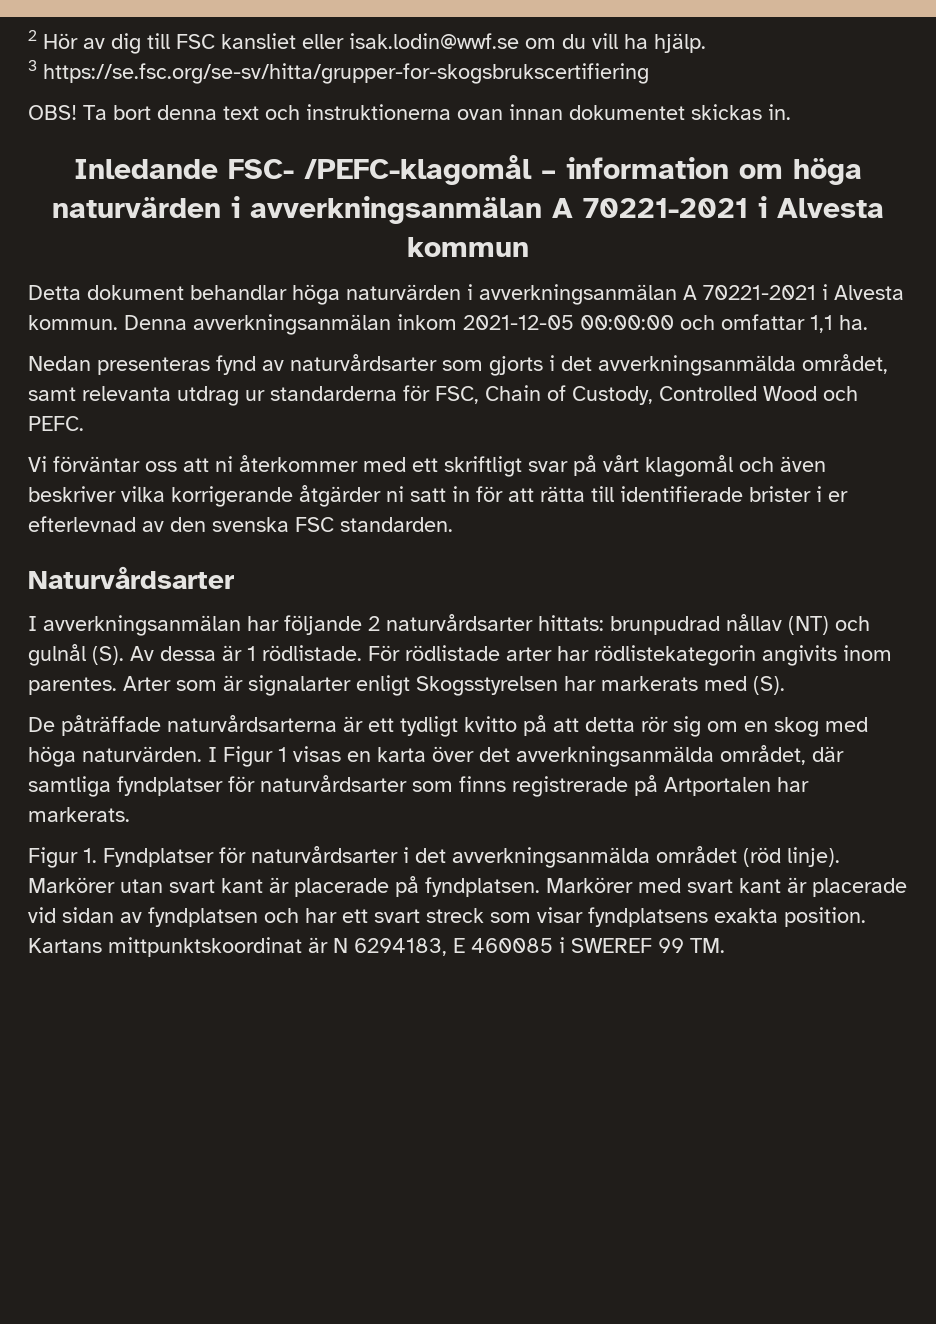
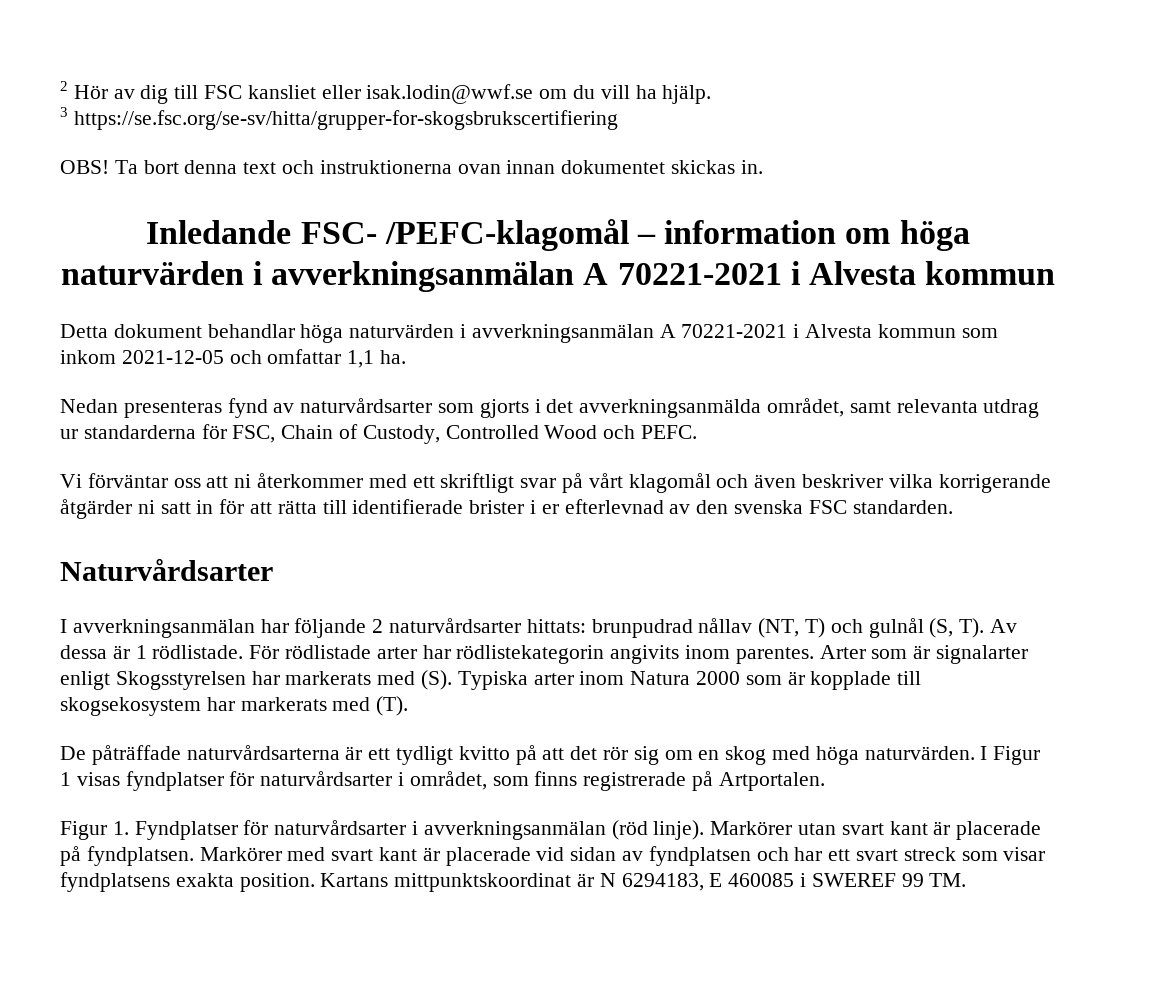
[28,314,391,335] kommun. Denna avverkningsanmälan -> [877,324,998,338] kommun som
[580,315,674,330] 00:00:00 -> (224, 357) none
[788,616,870,635] [28,644,124,666] (NT) och gulnål (S). -> [758,618,985,638] (NT, T) och gulnål (S, T).
(785, 685) none -> [457,671,922,690] [60,696,409,716] Typiska arter inom Natura 2000 som är kopplade till skogsekosystem har markerats med (T).
[585,717,635,732] detta -> [570,746,598,760] det
[347,745,844,767] [28,776,111,797] en karta över det avverkningsanmälda området, där samtliga -> (120, 779) none
(407, 783) none -> [398,771,487,790] i området,
[664,777,809,796] [28,807,130,822] Artportalen har markerats. -> [718,772,825,791] Artportalen.
[415,846,737,868] det avverkningsanmälda området -> [423,821,606,840] avverkningsanmälan

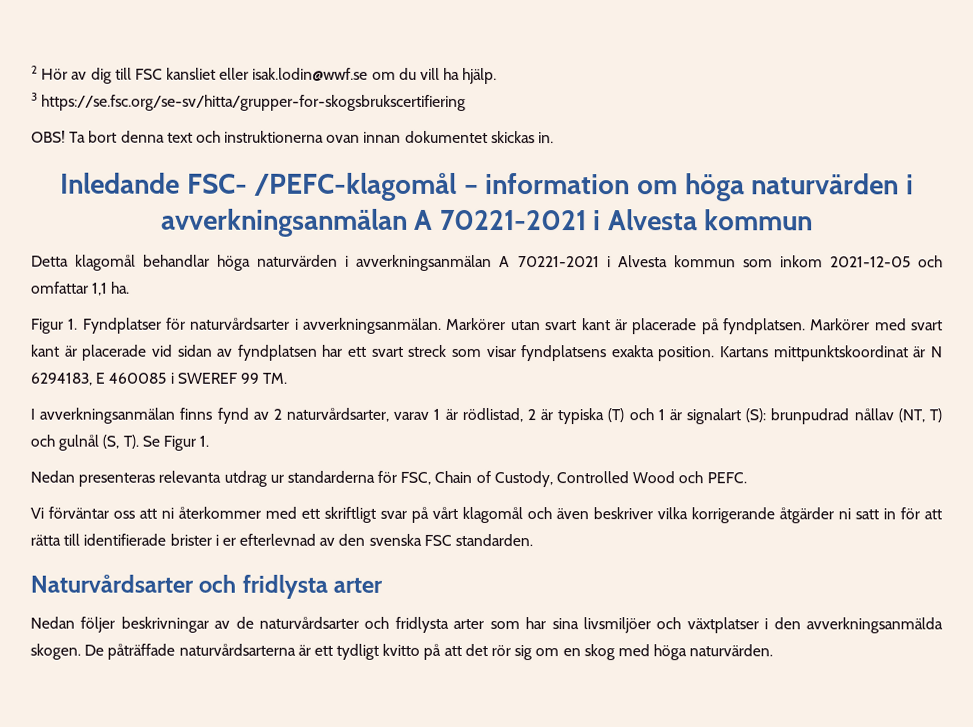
[113,324,202,338] dokument -> [75,254,137,271] klagomål
[60,398,891,418] Nedan presenteras fynd av naturvårdsarter som gjorts i det avverkningsanmälda området, samt -> [31,317,944,335] [31,344,944,362] [30,372,288,386] [30,407,942,425] [30,434,210,451] [30,470,156,487] Figur 1. Fyndplatser för naturvårdsarter i avverkningsanmälan. Markörer utan svart kant är placerade på fyndplatsen. Markörer med svart kant är placerade vid sidan av fyndplatsen har ett svart streck som visar fyndplatsens exakta position. Kartans mittpunktskoordinat är N 6294183, E 460085 i SWEREF 99 TM. // I avverkningsanmälan finns fynd av 2 naturvårdsarter, varav 1 är rödlistad, 2 är typiska (T) och 1 är signalart (S): brunpudrad nållav (NT, T) och gulnål (S, T). Se Figur 1. // Nedan presenteras
[60,618,1018,638] [60,645,1029,664] [60,670,922,690] [60,696,409,716] // I avverkningsanmälan har följande 2 naturvårdsarter hittats: brunpudrad nållav (NT, T) och gulnål (S, T). Av dessa är 1 rödlistade. För rödlistade arter har rödlistekategorin angivits inom parentes. Arter som är signalarter enligt Skogsstyrelsen har markerats med (S). Typiska arter inom Natura 2000 som är kopplade till skogsekosystem har markerats med (T). // -> [198,574,384,599] [30,616,943,634] [30,643,81,660] och fridlysta arter // Nedan följer beskrivningar av de naturvårdsarter och fridlysta arter som har sina livsmiljöer och växtplatser i den avverkningsanmälda skogen.
[980,746,1041,765] [60,771,825,791] [60,820,1042,840] [60,846,1046,866] [60,872,967,892] I Figur 1 visas fyndplatser för naturvårdsarter i området, som finns registrerade på Artportalen. // Figur 1. Fyndplatser för naturvårdsarter i avverkningsanmälan (röd linje). Markörer utan svart kant är placerade på fyndplatsen. Markörer med svart kant är placerade vid sidan av fyndplatsen och har ett svart streck som visar fyndplatsens exakta position. Kartans mittpunktskoordinat är N 6294183, E 460085 i SWEREF 99 TM. -> (774, 650) none

